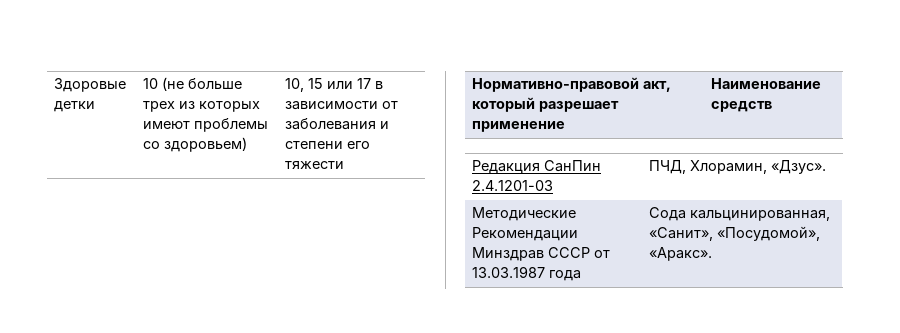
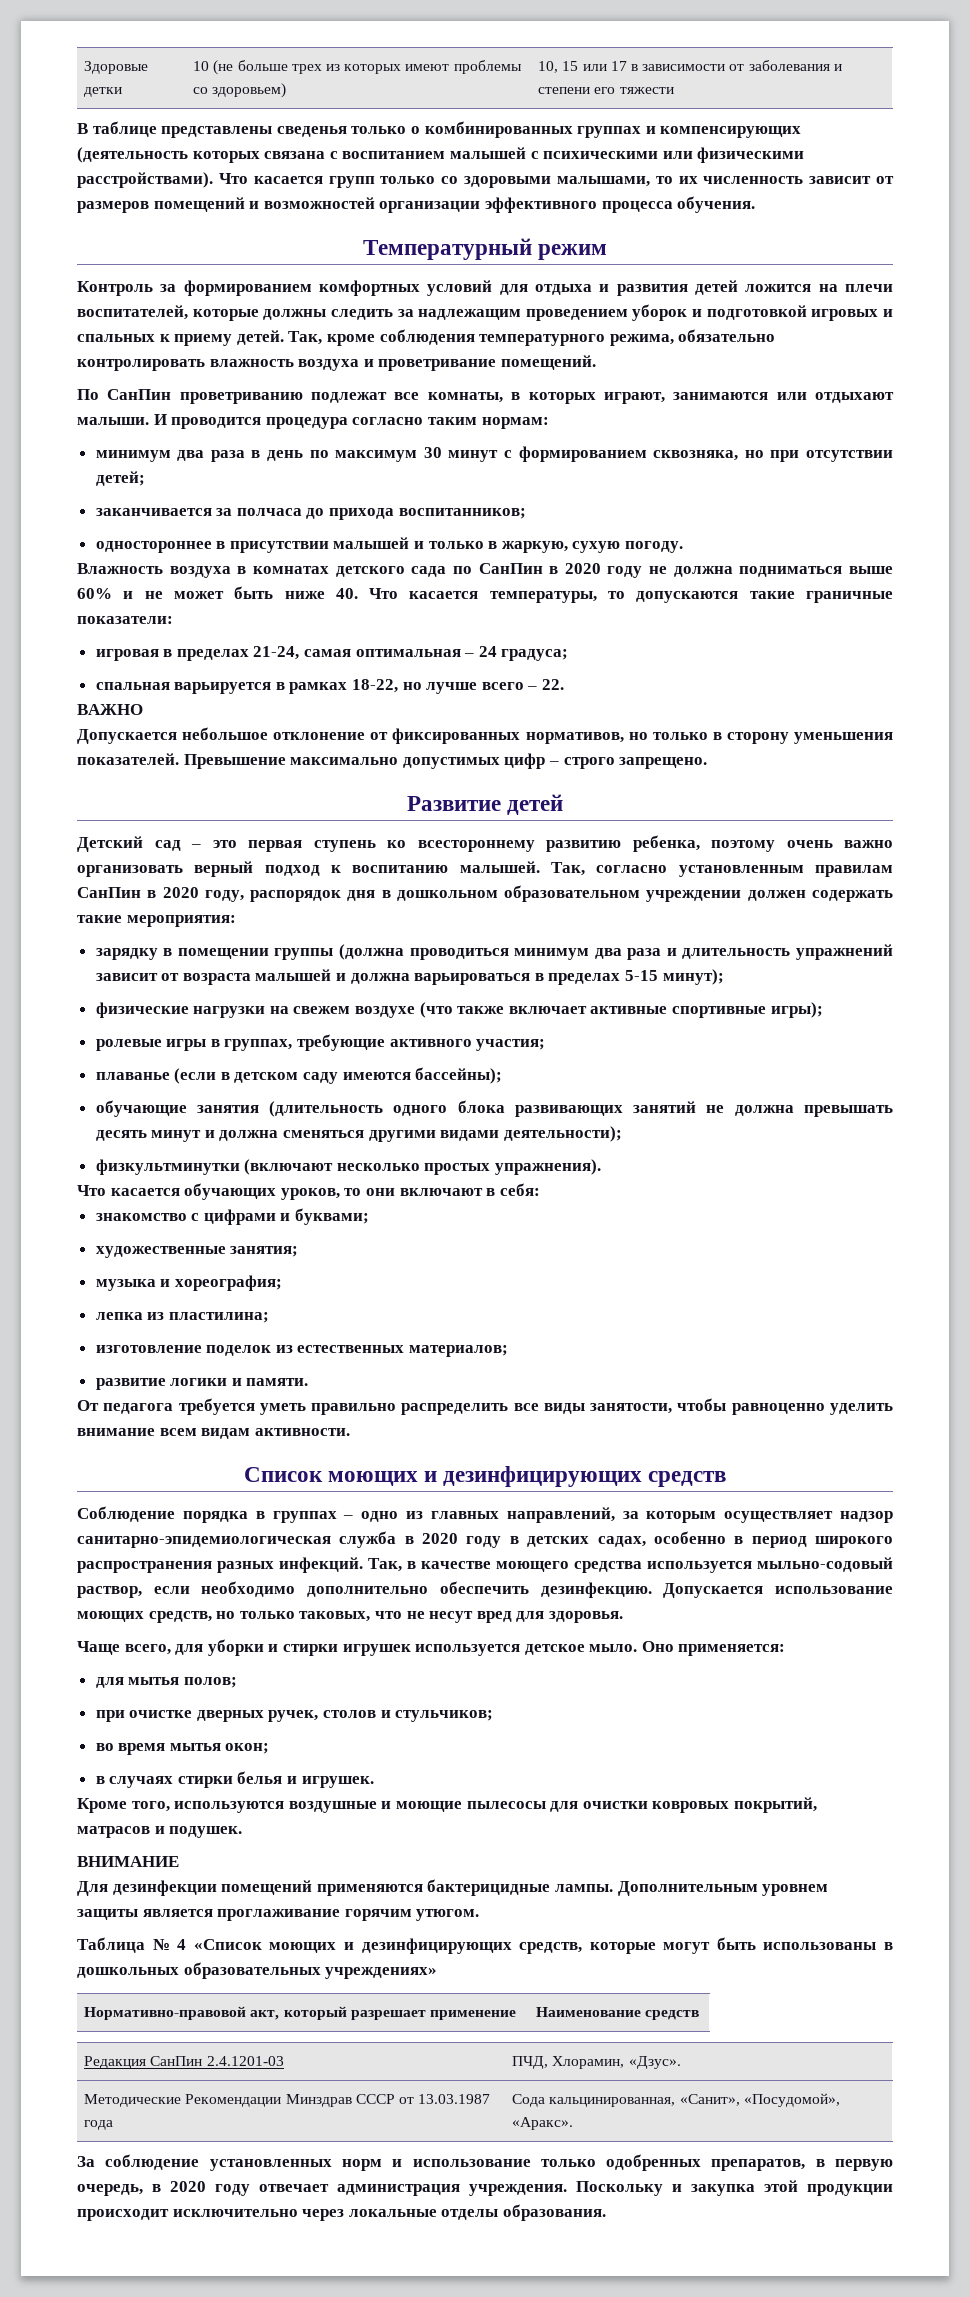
(344, 165) none -> [77,121,802,138] [77,147,805,163] [77,172,895,188] [77,196,756,213] [362,238,608,260] [77,280,894,296] [77,304,893,321] [77,329,776,346] [77,355,596,371] [77,389,895,404] [77,414,549,429] [95,446,893,462] [95,471,145,486] [95,508,526,520] [95,537,684,553] [77,563,893,578] [77,586,893,603] [77,616,173,624] [95,646,569,661] [95,679,565,694] [77,704,143,715] [77,727,894,744] [77,753,708,769] [406,794,564,815] [77,835,893,852] [77,861,893,877] [77,885,893,902] [77,915,236,927] [95,944,894,960] [95,969,724,985] [95,1002,823,1018] [95,1034,546,1051] [95,1067,503,1084] [95,1100,893,1117] [95,1126,622,1142] [95,1159,602,1175] [77,1183,540,1200] [95,1208,370,1225] [95,1246,299,1258] [95,1275,282,1291] [95,1312,269,1323] [95,1345,509,1357] [95,1378,309,1390] [77,1398,893,1415] [77,1428,350,1439] [243,1466,727,1487] [77,1506,893,1523] [77,1531,894,1548] [77,1557,893,1573] [77,1581,893,1598] [77,1611,623,1623] [77,1639,786,1656] [95,1677,237,1688] [95,1710,494,1722] [95,1743,270,1755] [95,1771,374,1788] [77,1797,817,1813] [77,1826,243,1838] [77,1856,179,1867] [77,1879,829,1896] [77,1909,480,1921] [77,1937,894,1954] [77,1962,438,1979] // В таблице представлены сведенья только о комбинированных группах и компенсирующих (деятельность которых связана с воспитанием малышей с психическими или физическими расстройствами). Что касается групп только со здоровыми малышами, то их численность зависит от размеров помещений и возможностей организации эффективного процесса обучения. // Температурный режим // Контроль за формированием комфортных условий для отдыха и развития детей ложится на плечи воспитателей, которые должны следить за надлежащим проведением уборок и подготовкой игровых и спальных к приему детей. Так, кроме соблюдения температурного режима, обязательно контролировать влажность воздуха и проветривание помещений. // По СанПин проветриванию подлежат все комнаты, в которых играют, занимаются или отдыхают малыши. И проводится процедура согласно таким нормам: // минимум два раза в день по максимум 30 минут с формированием сквозняка, но при отсутствии детей; // заканчивается за полчаса до прихода воспитанников; // одностороннее в присутствии малышей и только в жаркую, сухую погоду. // Влажность воздуха в комнатах детского сада по СанПин в 2020 году не должна подниматься выше 60% и не может быть ниже 40. Что касается температуры, то допускаются такие граничные показатели: // игровая в пределах 21-24, самая оптимальная – 24 градуса; // спальная варьируется в рамках 18-22, но лучше всего – 22. // ВАЖНО // Допускается небольшое отклонение от фиксированных нормативов, но только в сторону уменьшения показателей. Превышение максимально допустимых цифр – строго запрещено. // Развитие детей // Детский сад – это первая ступень ко всестороннему развитию ребенка, поэтому очень важно организовать верный подход к воспитанию малышей. Так, согласно установленным правилам СанПин в 2020 году, распорядок дня в дошкольном образовательном учреждении должен содержать такие мероприятия: // зарядку в помещении группы (должна проводиться минимум два раза и длительность упражнений зависит от возраста малышей и должна варьироваться в пределах 5-15 минут); // физические нагрузки на свежем воздухе (что также включает активные спортивные игры); // ролевые игры в группах, требующие активного участия; // плаванье (если в детском саду имеются бассейны); // обучающие занятия (длительность одного блока развивающих занятий не должна превышать десять минут и должна сменяться другими видами деятельности); // физкультминутки (включают несколько простых упражнения). // Что касается обучающих уроков, то они включают в себя: // знакомство с цифрами и буквами; // художественные занятия; // музыка и хореография; // лепка из пластилина; // изготовление поделок из естественных материалов; // развитие логики и памяти. // От педагога требуется уметь правильно распределить все виды занятости, чтобы равноценно уделить внимание всем видам активности. // Список моющих и дезинфицирующих средств // Соблюдение порядка в группах – одно из главных направлений, за которым осуществляет надзор санитарно-эпидемиологическая служба в 2020 году в детских садах, особенно в период широкого распространения разных инфекций. Так, в качестве моющего средства используется мыльно-содовый раствор, если необходимо дополнительно обеспечить дезинфекцию. Допускается использование моющих средств, но только таковых, что не несут вред для здоровья. // Чаще всего, для уборки и стирки игрушек используется детское мыло. Оно применяется: // для мытья полов; // при очистке дверных ручек, столов и стульчиков; // во время мытья окон; // в случаях стирки белья и игрушек. // Кроме того, используются воздушные и моющие пылесосы для очистки ковровых покрытий, матрасов и подушек. // ВНИМАНИЕ // Для дезинфекции помещений применяются бактерицидные лампы. Дополнительным уровнем защиты является проглаживание горячим утюгом. // Таблица № 4 «Список моющих и дезинфицирующих средств, которые могут быть использованы в дошкольных образовательных учреждениях»
(712, 254) none -> [77,2154,893,2171] [77,2180,893,2196] [77,2204,606,2221] // За соблюдение установленных норм и использование только одобренных препаратов, в первую очередь, в 2020 году отвечает администрация учреждения. Поскольку и закупка этой продукции происходит исключительно через локальные отделы образования.

